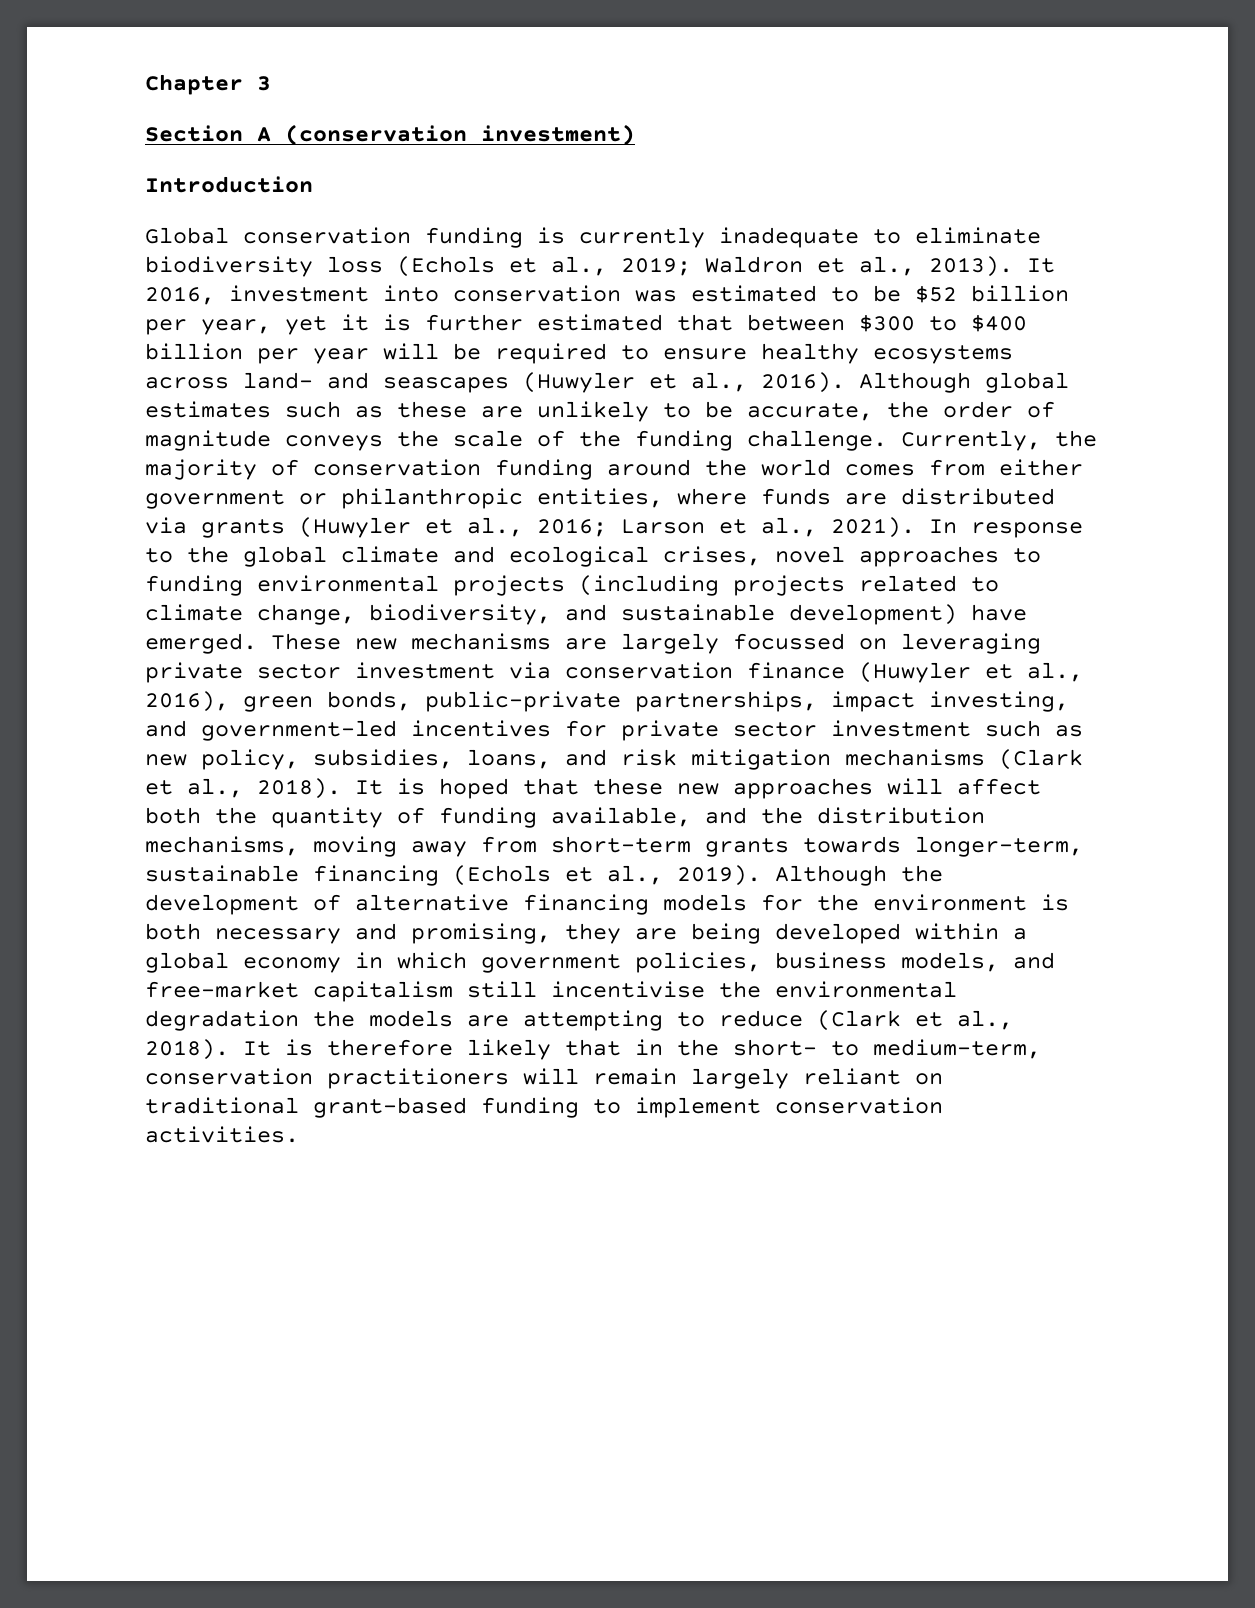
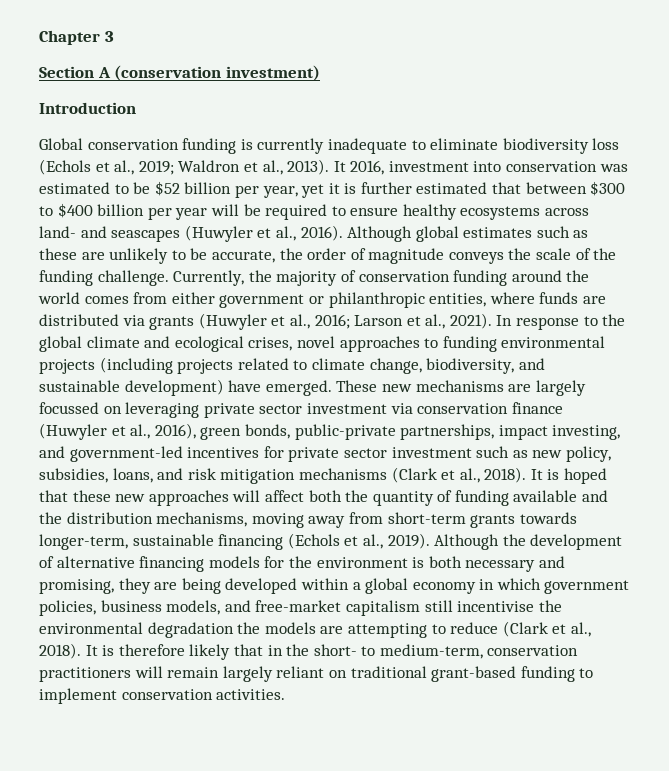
[551,807,691,827] available, -> [513,490,578,502] available

